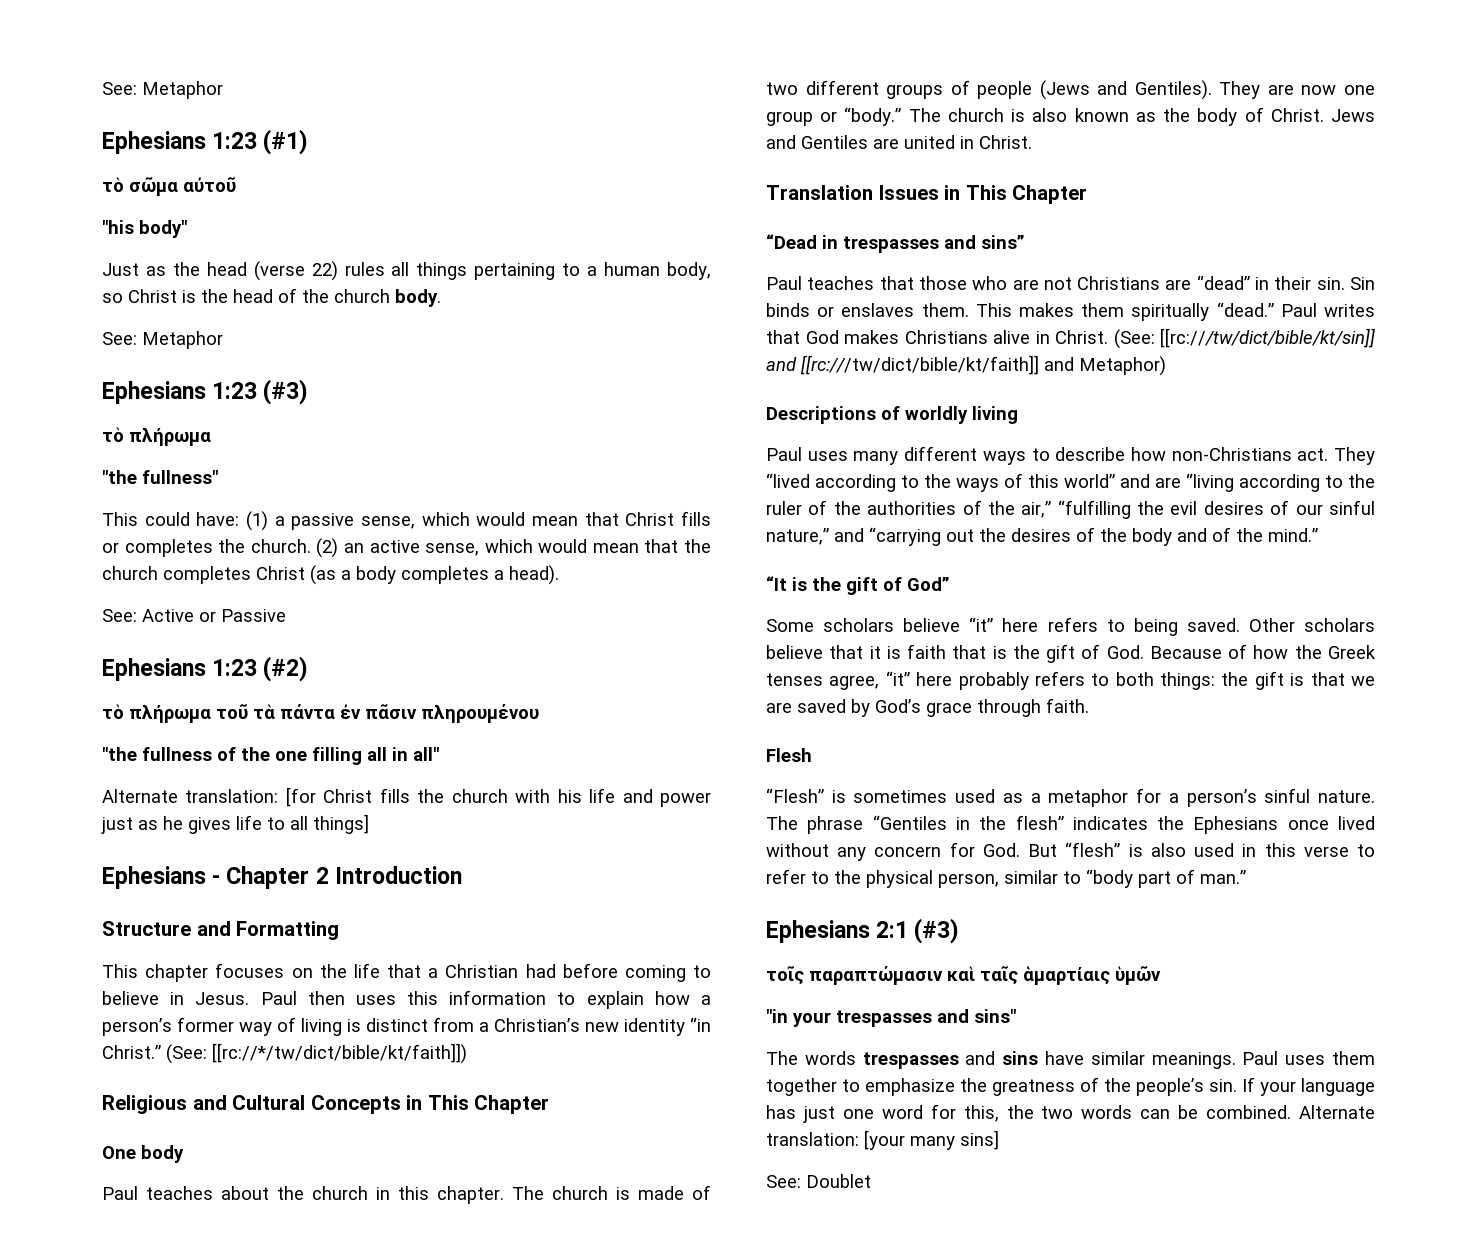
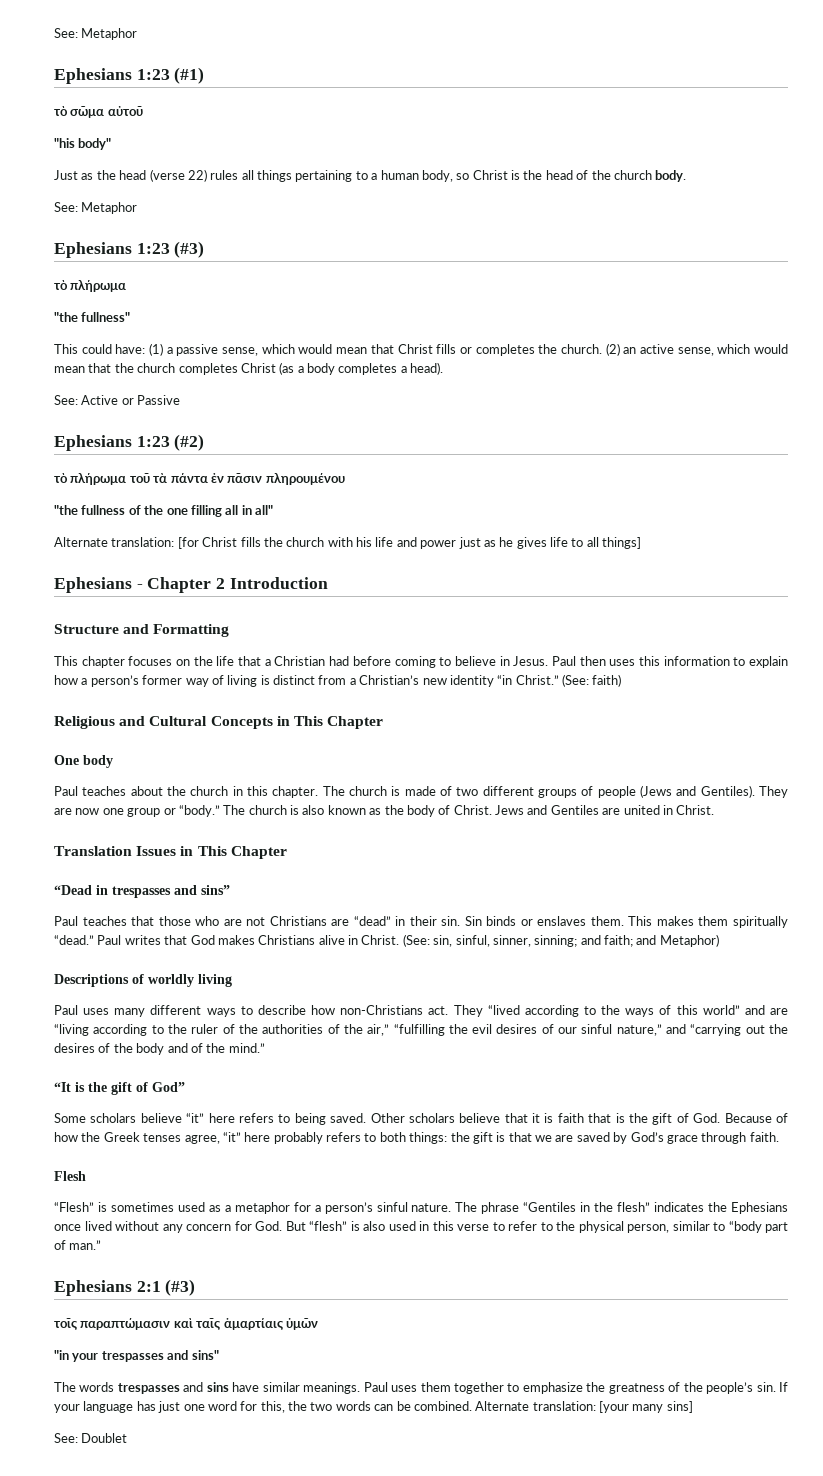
[212,1043,467,1064] [[rc://*/tw/dict/bible/kt/faith]]) -> [592,674,622,687] faith)
[1160,328,1375,348] [766,355,1039,375] [[rc:///tw/dict/bible/kt/sin]] and [[rc:///tw/dict/bible/kt/faith]] -> [433,935,633,947] sin, sinful, sinner, sinning; and faith;

